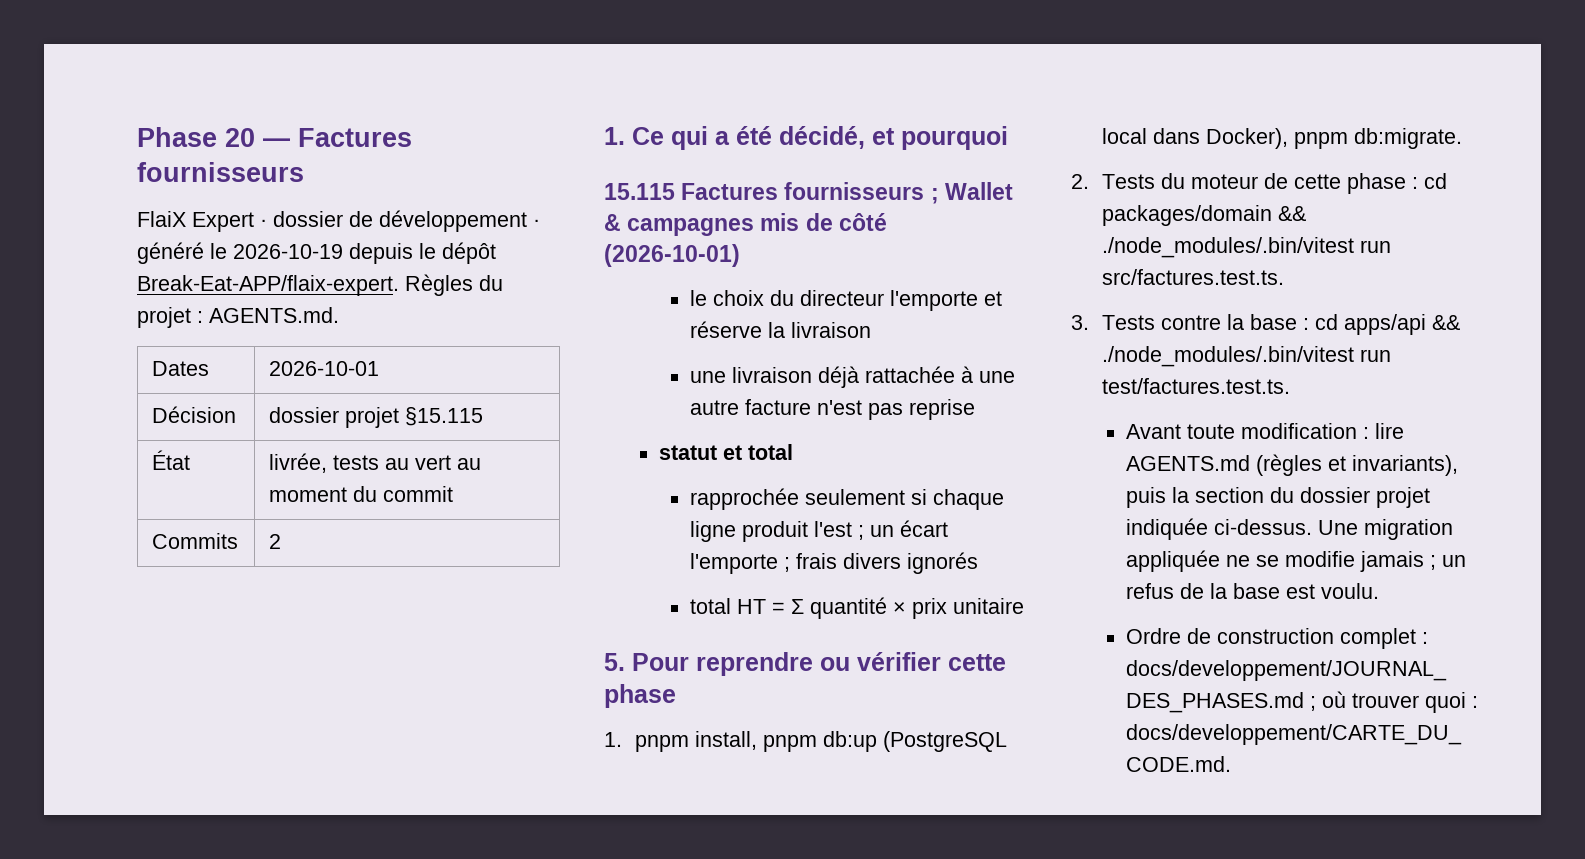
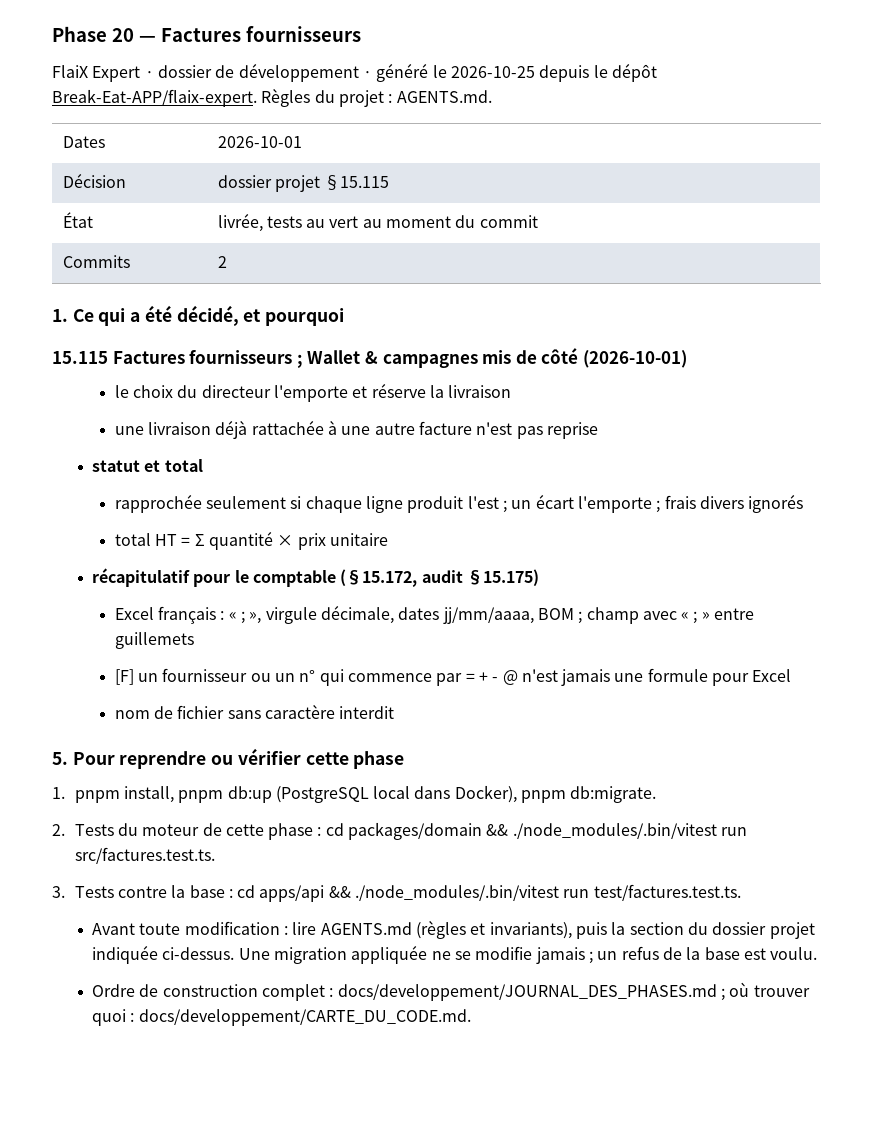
[233,244,343,259] 2026-10-19 -> [450,66,535,78] 2026-10-25
(1025, 606) none -> [92,568,540,587] [114,605,755,624] [114,632,194,649] [114,668,792,686] [114,704,395,719] // récapitulatif pour le comptable (§15.172, audit §15.175) // Excel français : « ; », virgule décimale, dates jj/mm/aaaa, BOM ; champ avec « ; » entre guillemets // [F] un fournisseur ou un n° qui commence par = + - @ n'est jamais une formule pour Excel // nom de fichier sans caractère interdit

